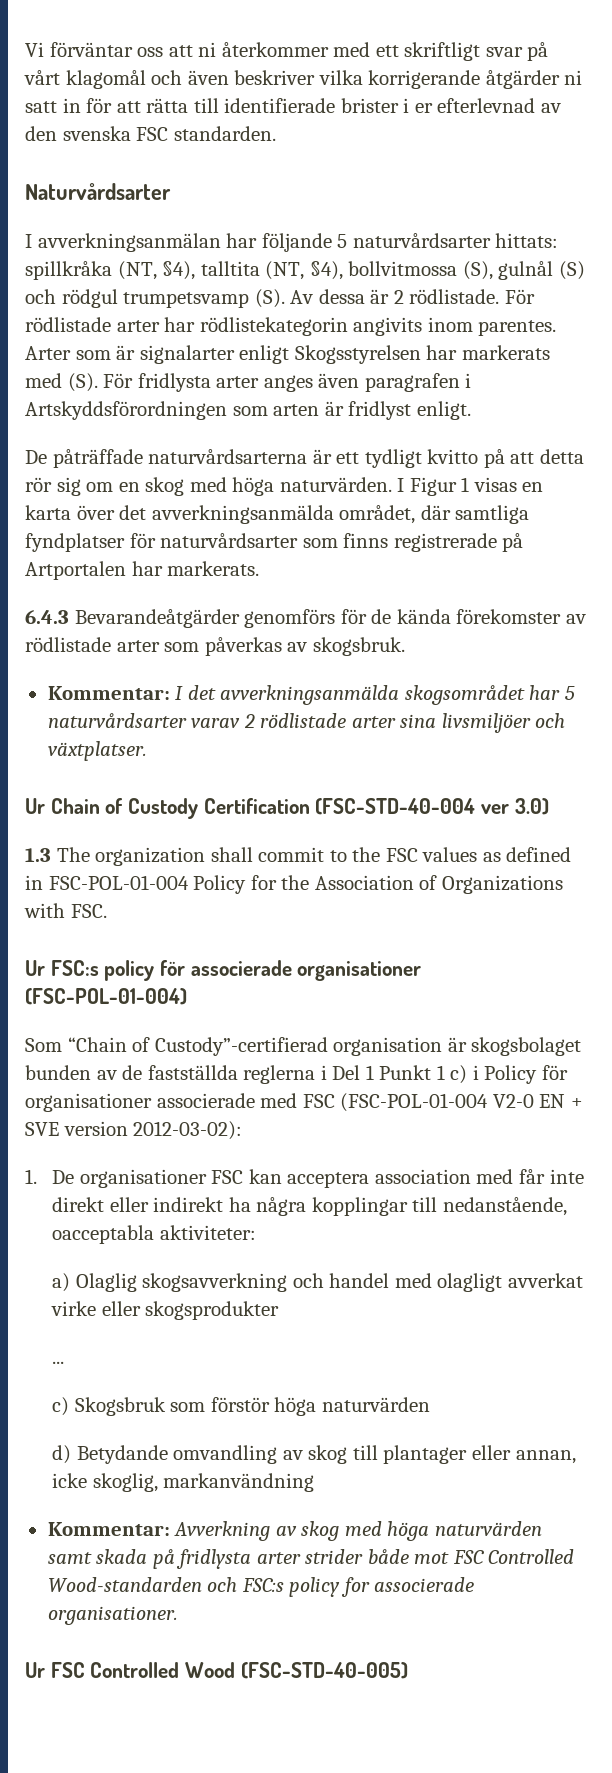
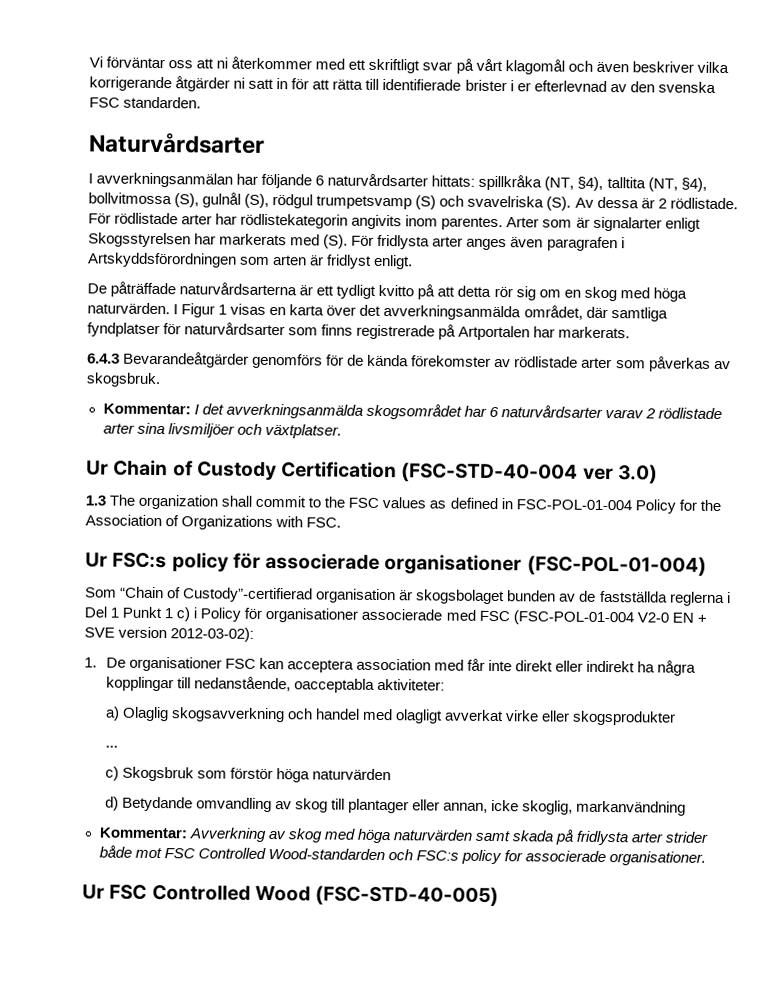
[337,234,348,248] 5 -> [315,175,325,186] 6
[558,261,585,280] [25,289,250,308] (S) och rödgul trumpetsvamp -> [244,193,545,210] (S), rödgul trumpetsvamp (S) och svavelriska
[564,686,575,700] 5 -> [488,406,499,418] 6

